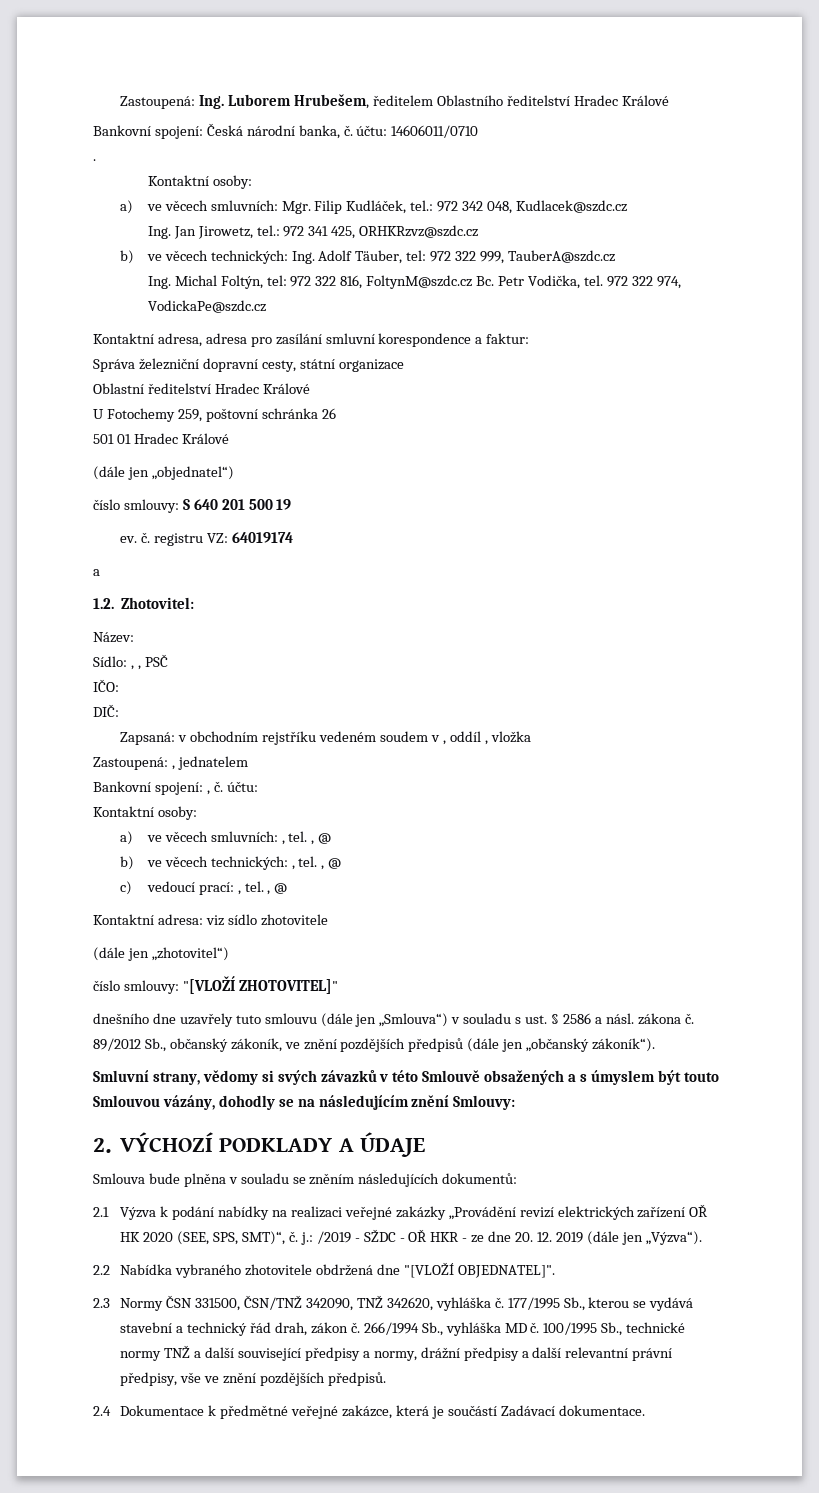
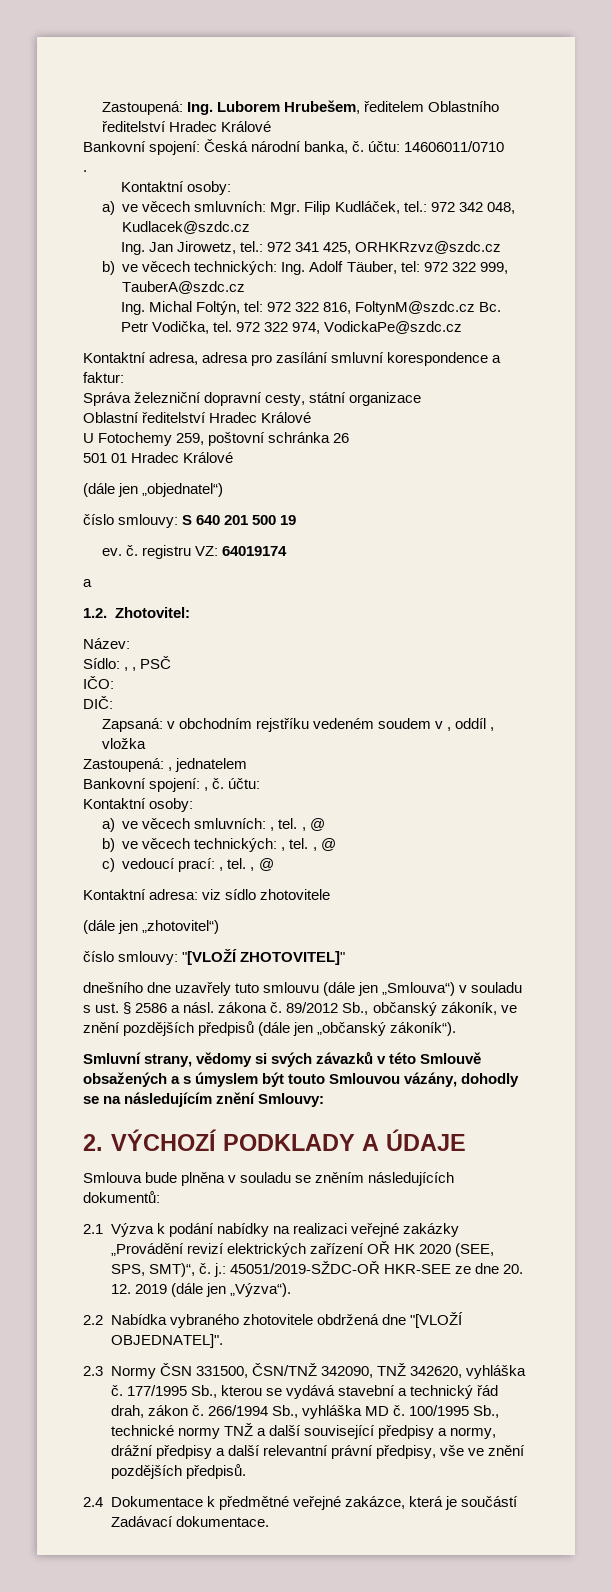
[316,1229,468,1244] /2019 - SŽDC - OŘ HKR - -> [229,1261,451,1274] 45051/2019-SŽDC-OŘ HKR-SEE

